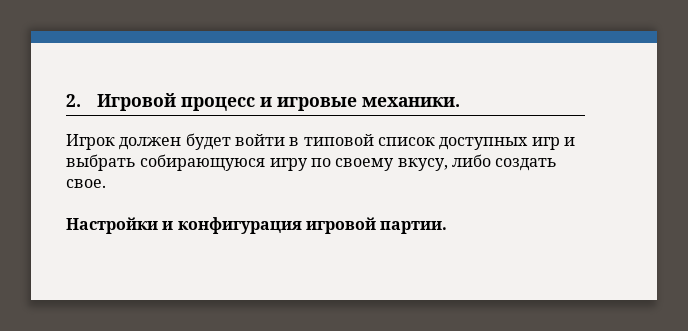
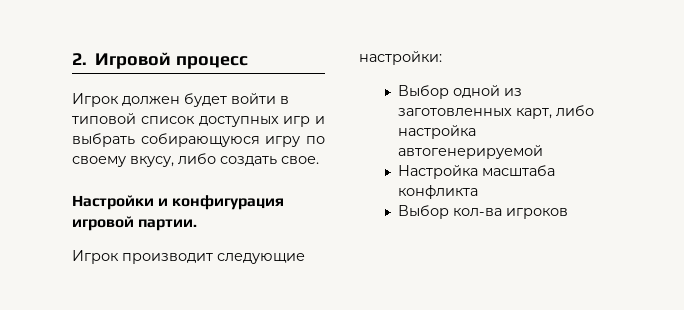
[260,97,461,111] и игровые механики. -> (248, 62) none
(448, 227) none -> [72,250,305,264] [359,51,442,65] [397,85,522,99] [397,105,594,119] [397,125,476,139] [397,145,543,159] [397,165,555,179] [397,185,478,199] [397,205,568,219] // Игрок производит следующие настройки: // Выбор одной из заготовленных карт, либо настройка автогенерируемой // Настройка масштаба конфликта // Выбор кол-ва игроков

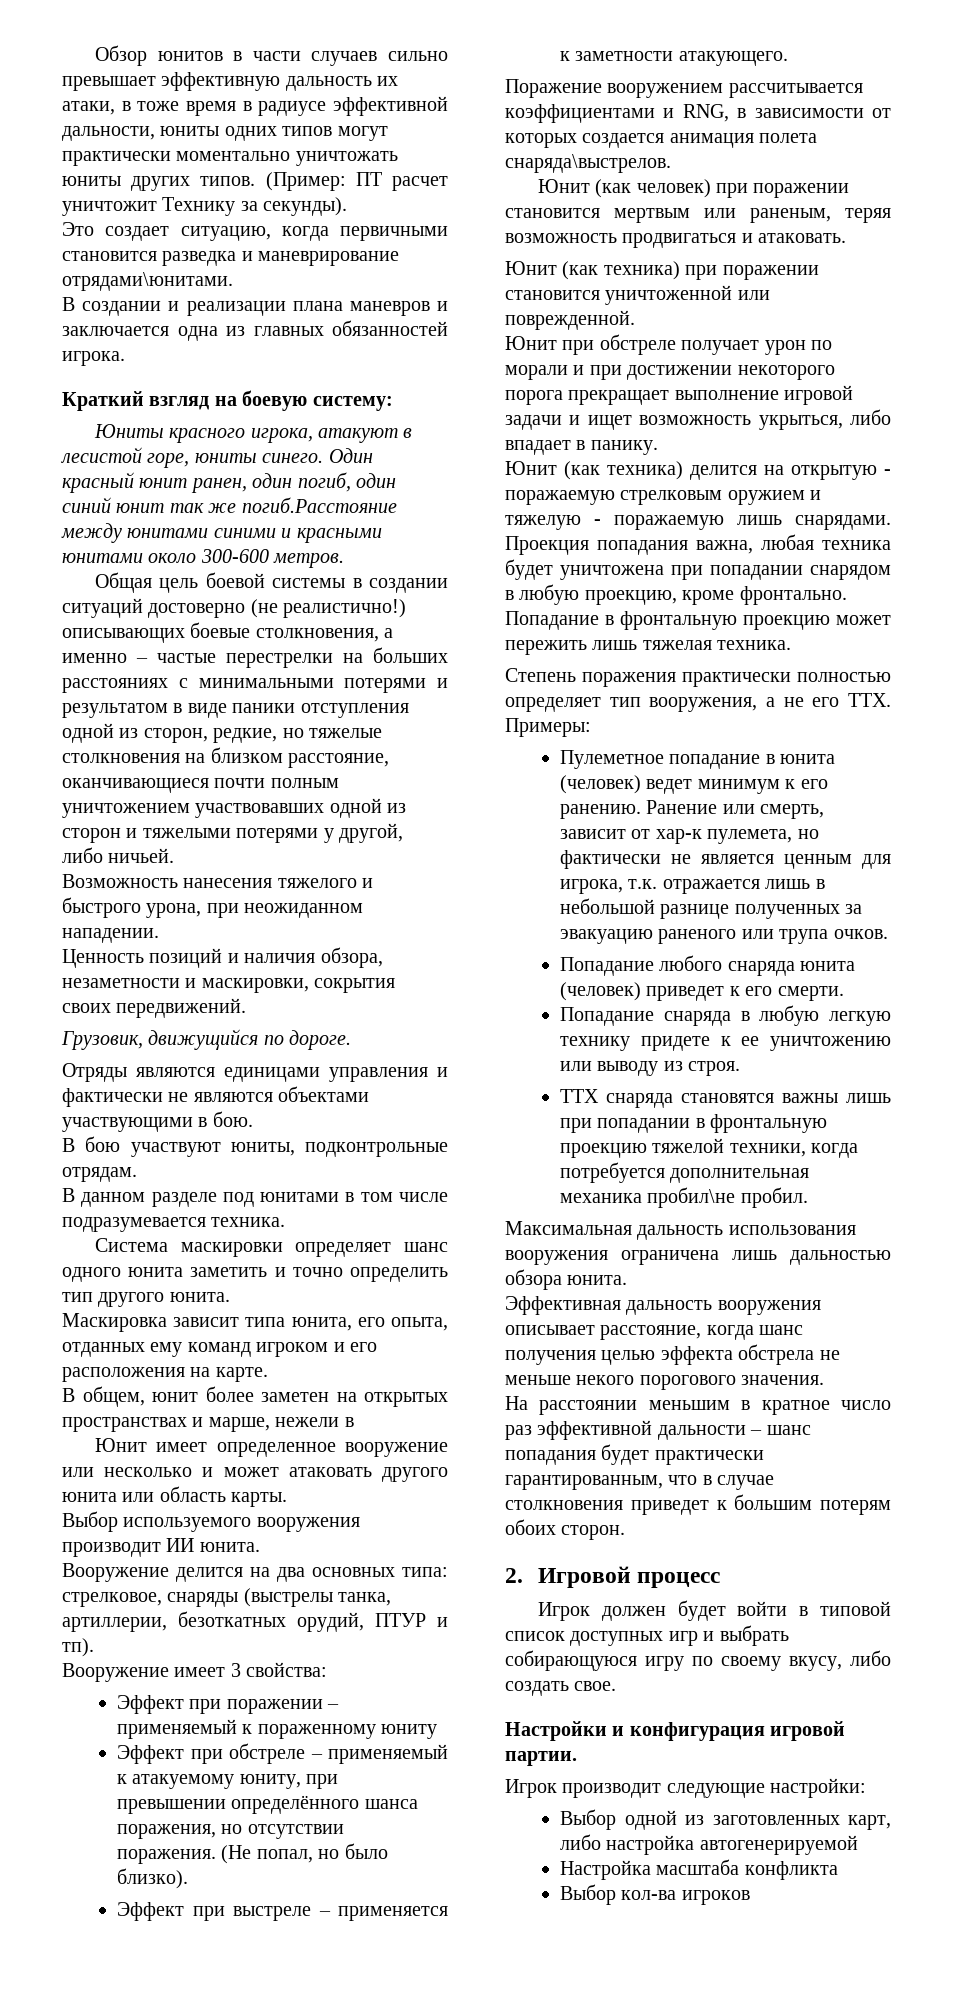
(72, 59) none -> [94,45,448,66] [62,72,399,91] [62,96,448,116] [62,126,388,141] [62,151,398,166] [62,172,448,191] [62,197,348,216] [62,222,448,241] [62,251,400,266] [62,272,233,291] [62,297,448,316] [62,320,448,341] [62,351,125,366] [62,390,393,411] [93,424,413,443] [61,447,373,468] [62,472,396,493] [62,497,397,513] [61,523,382,543] [62,549,345,568] [94,572,448,593] [62,598,407,618] [62,622,394,643] [62,647,448,668] [62,678,448,693] [62,703,409,718] [62,723,382,743] [62,747,390,768] [62,778,339,793] [62,798,407,818] [62,823,403,843] [62,847,175,863] [62,874,374,888] [62,897,364,918] [62,928,159,943] [62,947,383,968] [62,978,396,993] [62,998,247,1018] [61,1029,352,1050] [62,1063,448,1082] [62,1086,370,1107] [62,1111,253,1132] [62,1136,448,1157] [62,1167,137,1182] [62,1188,448,1207] [62,1217,286,1232] [94,1238,448,1257] [62,1267,448,1282] [62,1292,230,1307] [62,1313,448,1332] [62,1342,377,1357] [62,1367,268,1382] [62,1386,448,1407] [62,1417,354,1432] [94,1438,448,1457] [62,1467,448,1482] [62,1486,288,1507] [62,1511,360,1532] [62,1538,260,1557] [62,1563,448,1582] [62,1588,392,1607] [62,1611,448,1632] [62,1638,94,1657] [62,1662,328,1682] [116,1695,340,1714] [116,1719,438,1739] [116,1743,448,1764] [116,1774,339,1789] [116,1795,418,1814] [116,1824,344,1839] [116,1843,388,1864] [116,1868,188,1889] [116,1902,448,1921] [559,51,788,66] [505,79,863,98] [505,104,891,123] [505,133,818,148] [505,154,671,173] [537,179,850,198] [505,208,891,223] [505,233,847,248] [505,261,819,280] [505,285,770,305] [505,310,635,330] [505,334,832,355] [505,365,835,380] [505,385,854,405] [505,409,891,430] [505,440,658,455] [505,461,891,480] [505,490,822,505] [505,515,891,530] [505,534,891,555] [505,559,891,580] [505,584,847,605] [505,611,891,630] [505,640,792,655] [505,668,891,687] [505,693,892,712] [505,718,591,737] [559,750,836,769] [559,775,828,794] [559,800,825,819] [559,829,819,844] [559,850,891,869] [559,879,825,894] [559,898,863,919] [559,929,888,944] [559,955,856,976] [559,982,844,1001] [559,1005,891,1026] [559,1036,891,1051] [559,1061,741,1076] [559,1089,891,1108] [559,1114,828,1133] [559,1138,859,1158] [559,1162,810,1183] [559,1187,808,1208] [505,1221,856,1240] [505,1250,891,1265] [505,1269,628,1290] [505,1296,821,1315] [505,1325,804,1340] [505,1344,840,1365] [505,1375,825,1390] [505,1396,891,1415] [505,1420,811,1440] [505,1444,764,1465] [505,1475,775,1490] [505,1494,891,1515] [505,1519,626,1540] Обзор юнитов в части случаев сильно превышает эффективную дальность их атаки, в тоже время в радиусе эффективной дальности, юниты одних типов могут практически моментально уничтожать юниты других типов. (Пример: ПТ расчет уничтожит Технику за секунды). // Это создает ситуацию, когда первичными становится разведка и маневрирование отрядами\юнитами. // В создании и реализации плана маневров и заключается одна из главных обязанностей игрока. // Краткий взгляд на боевую систему: // Юниты красного игрока, атакуют в лесистой горе, юниты синего. Один красный юнит ранен, один погиб, один синий юнит так же погиб.Расстояние между юнитами синими и красными юнитами около 300-600 метров. // Общая цель боевой системы в создании ситуаций достоверно (не реалистично!) описывающих боевые столкновения, а именно – частые перестрелки на больших расстояниях с минимальными потерями и результатом в виде паники отступления одной из сторон, редкие, но тяжелые столкновения на близком расстояние, оканчивающиеся почти полным уничтожением участвовавших одной из сторон и тяжелыми потерями у другой, либо ничьей. // Возможность нанесения тяжелого и быстрого урона, при неожиданном нападении. // Ценность позиций и наличия обзора, незаметности и маскировки, сокрытия своих передвижений. // Грузовик, движущийся по дороге. // Отряды являются единицами управления и фактически не являются объектами участвующими в бою. // В бою участвуют юниты, подконтрольные отрядам. // В данном разделе под юнитами в том числе подразумевается техника. // Система маскировки определяет шанс одного юнита заметить и точно определить тип другого юнита. // Маскировка зависит типа юнита, его опыта, отданных ему команд игроком и его расположения на карте. // В общем, юнит более заметен на открытых пространствах и марше, нежели в // Юнит имеет определенное вооружение или несколько и может атаковать другого юнита или область карты. // Выбор используемого вооружения производит ИИ юнита. // Вооружение делится на два основных типа: стрелковое, снаряды (выстрелы танка, артиллерии, безоткатных орудий, ПТУР и тп). // Вооружение имеет 3 свойства: // Эффект при поражении – применяемый к пораженному юниту // Эффект при обстреле – применяемый к атакуемому юниту, при превышении определённого шанса поражения, но отсутствии поражения. (Не попал, но было близко). // Эффект при выстреле – применяется к заметности атакующего. // Поражение вооружением рассчитывается коэффициентами и RNG, в зависимости от которых создается анимация полета снаряда\выстрелов. // Юнит (как человек) при поражении становится мертвым или раненым, теряя возможность продвигаться и атаковать. // Юнит (как техника) при поражении становится уничтоженной или поврежденной. // Юнит при обстреле получает урон по морали и при достижении некоторого порога прекращает выполнение игровой задачи и ищет возможность укрыться, либо впадает в панику. // Юнит (как техника) делится на открытую - поражаемую стрелковым оружием и тяжелую - поражаемую лишь снарядами. Проекция попадания важна, любая техника будет уничтожена при попадании снарядом в любую проекцию, кроме фронтально. Попадание в фронтальную проекцию может пережить лишь тяжелая техника. // Степень поражения практически полностью определяет тип вооружения, а не его ТТХ. Примеры: // Пулеметное попадание в юнита (человек) ведет минимум к его ранению. Ранение или смерть, зависит от хар-к пулемета, но фактически не является ценным для игрока, т.к. отражается лишь в небольшой разнице полученных за эвакуацию раненого или трупа очков. // Попадание любого снаряда юнита (человек) приведет к его смерти. // Попадание снаряда в любую легкую технику придете к ее уничтожению или выводу из строя. // ТТХ снаряда становятся важны лишь при попадании в фронтальную проекцию тяжелой техники, когда потребуется дополнительная механика пробил\не пробил. // Максимальная дальность использования вооружения ограничена лишь дальностью обзора юнита. // Эффективная дальность вооружения описывает расстояние, когда шанс получения целью эффекта обстрела не меньше некого порогового значения. // На расстоянии меньшим в кратное число раз эффективной дальности – шанс попадания будет практически гарантированным, что в случае столкновения приведет к большим потерям обоих сторон. //

